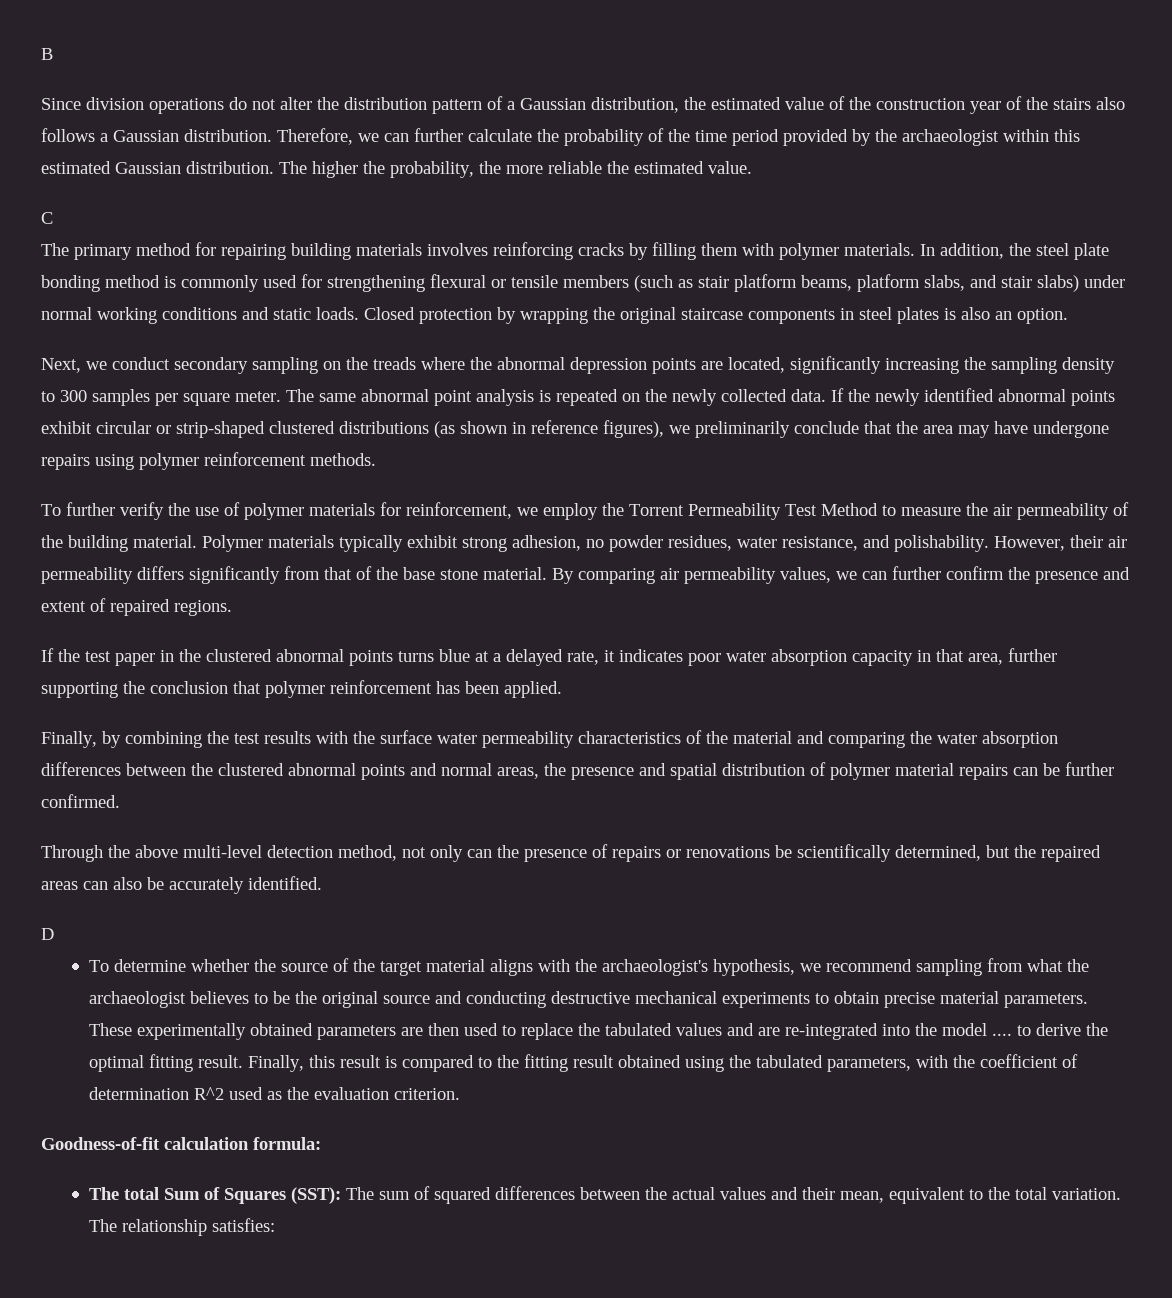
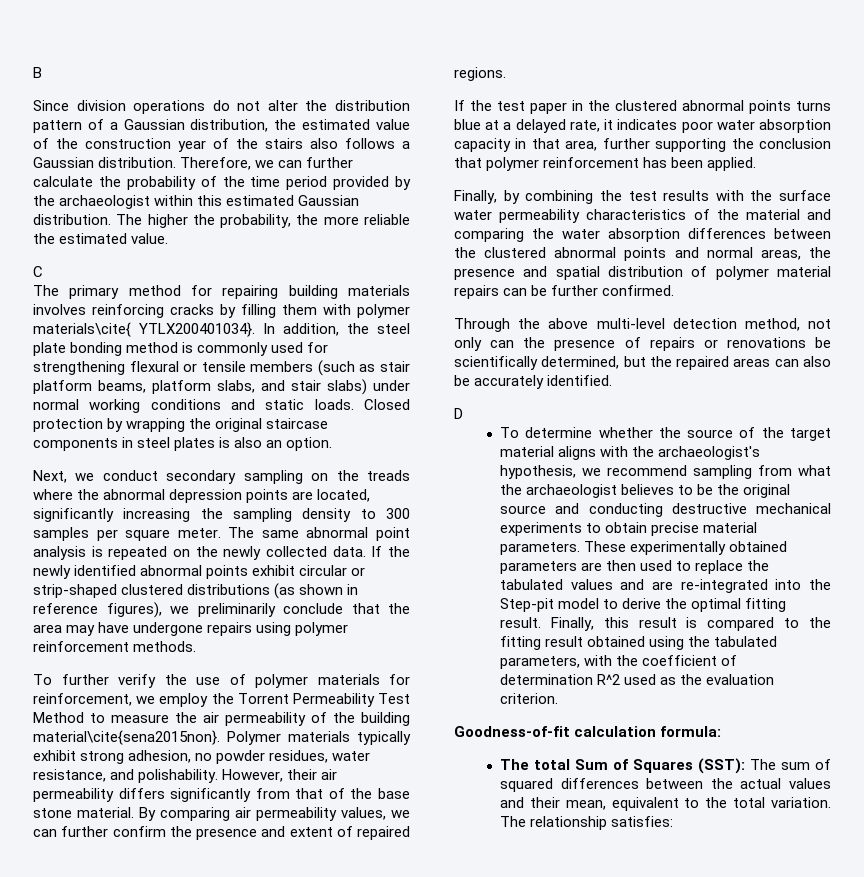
[844,243,915,256] materials. -> [33,322,255,337] materials\cite{ YTLX200401034}.
[133,535,197,548] material. -> [33,730,220,745] material\cite{sena2015non}.
[941,1023,1012,1036] model .... -> [500,598,600,612] Step-pit model

